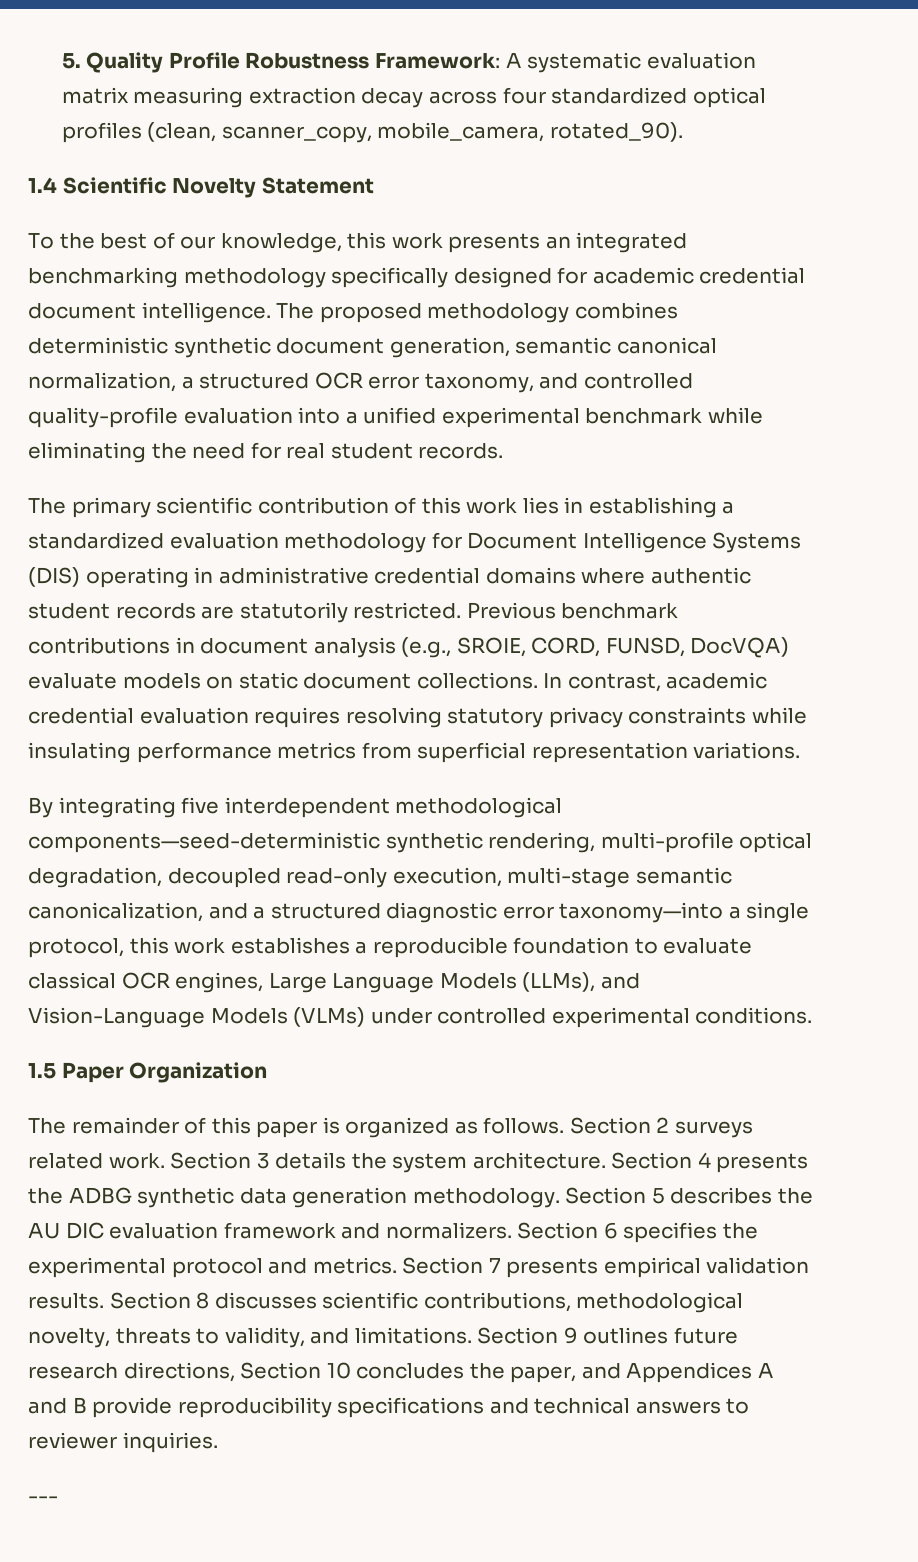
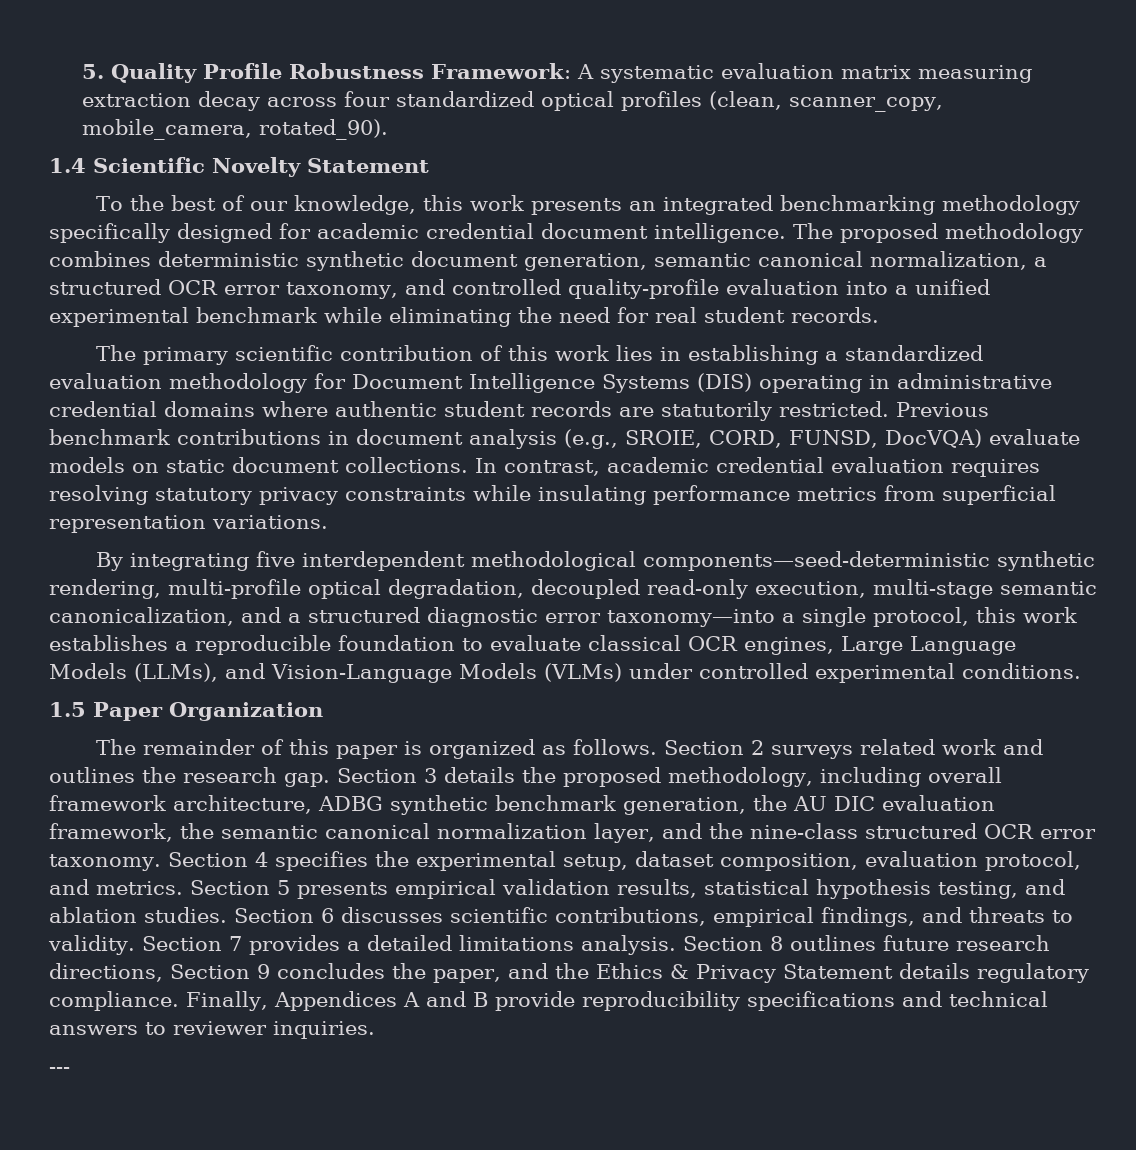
[108,1152,809,1173] [28,1187,813,1208] [28,1222,758,1243] [28,1257,263,1278] work. Section 3 details the system architecture. Section 4 presents the ADBG synthetic data generation methodology. Section 5 describes the AU DIC evaluation framework and normalizers. Section 6 specifies the experimental protocol -> [941,739,1043,755] [49,767,1002,787] [49,795,995,815] [49,823,1096,843] [49,851,1081,871] work and outlines the research gap. Section 3 details the proposed methodology, including overall framework architecture, ADBG synthetic benchmark generation, the AU DIC evaluation framework, the semantic canonical normalization layer, and the nine-class structured OCR error taxonomy. Section 4 specifies the experimental setup, dataset composition, evaluation protocol,
[488,1258,501,1273] 7 -> [277,880,290,895] 5
[28,1292,744,1313] [28,1327,578,1348] results. Section 8 discusses scientific contributions, methodological novelty, threats to validity, and limitations. Section 9 -> [617,879,1065,899] [49,907,1073,927] [48,935,783,955] results, statistical hypothesis testing, and ablation studies. Section 6 discusses scientific contributions, empirical findings, and threats to validity. Section 7 provides a detailed limitations analysis. Section 8
[326,1362,351,1379] 10 -> [257,964,270,979] 9
(621, 1371) none -> [554,963,1089,983] [49,991,268,1011] the Ethics & Privacy Statement details regulatory compliance. Finally,

